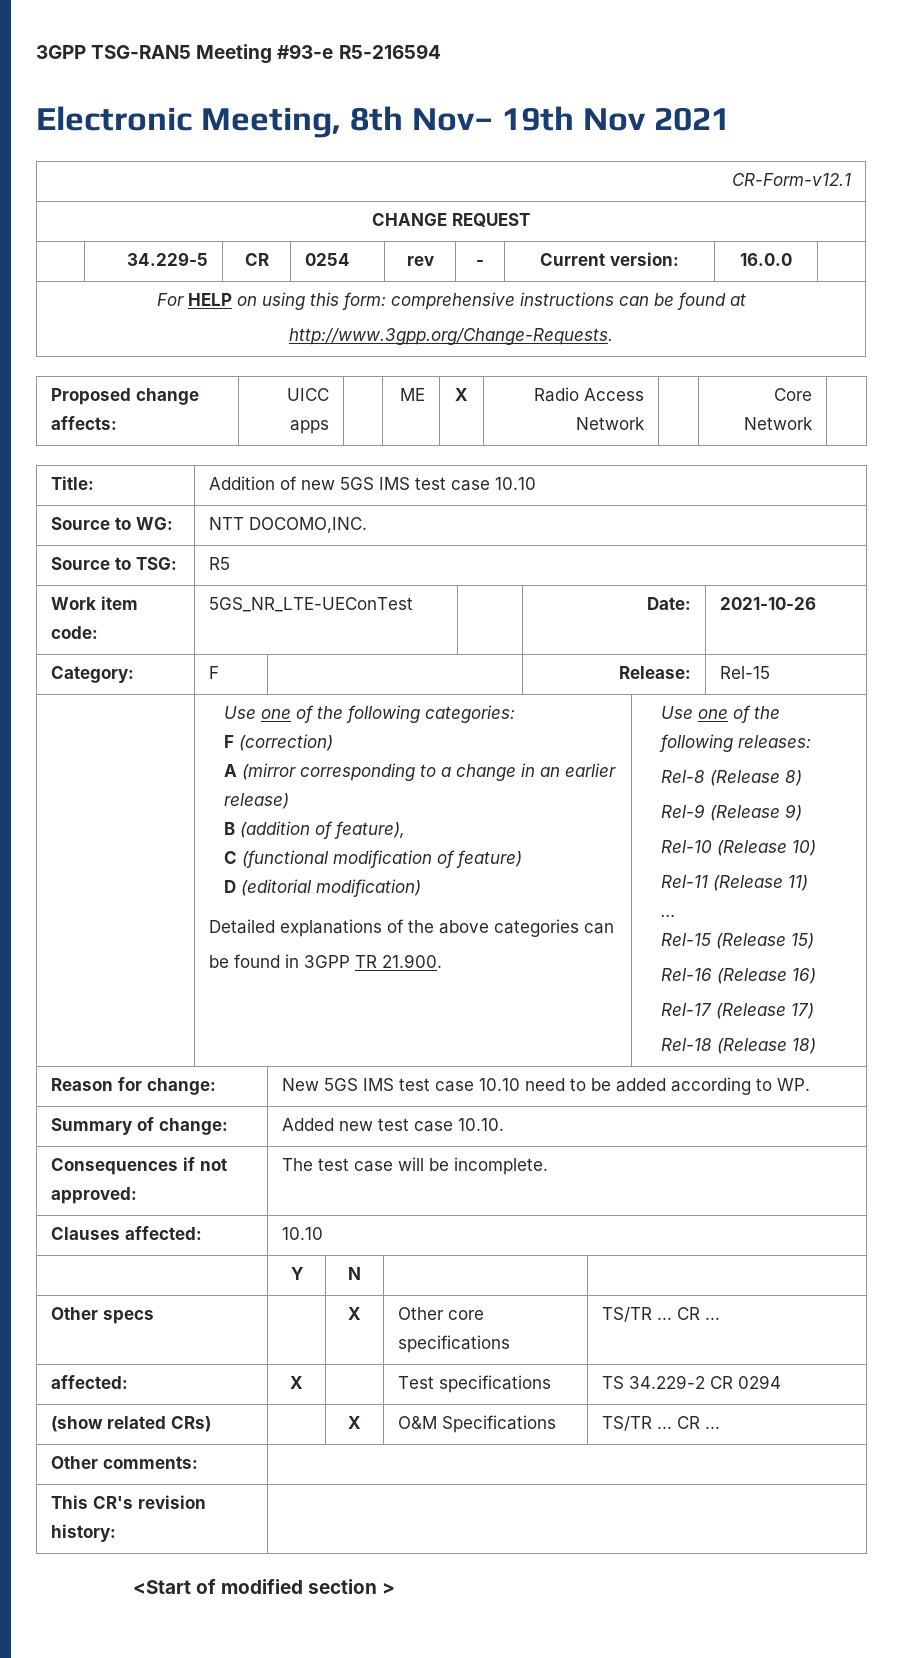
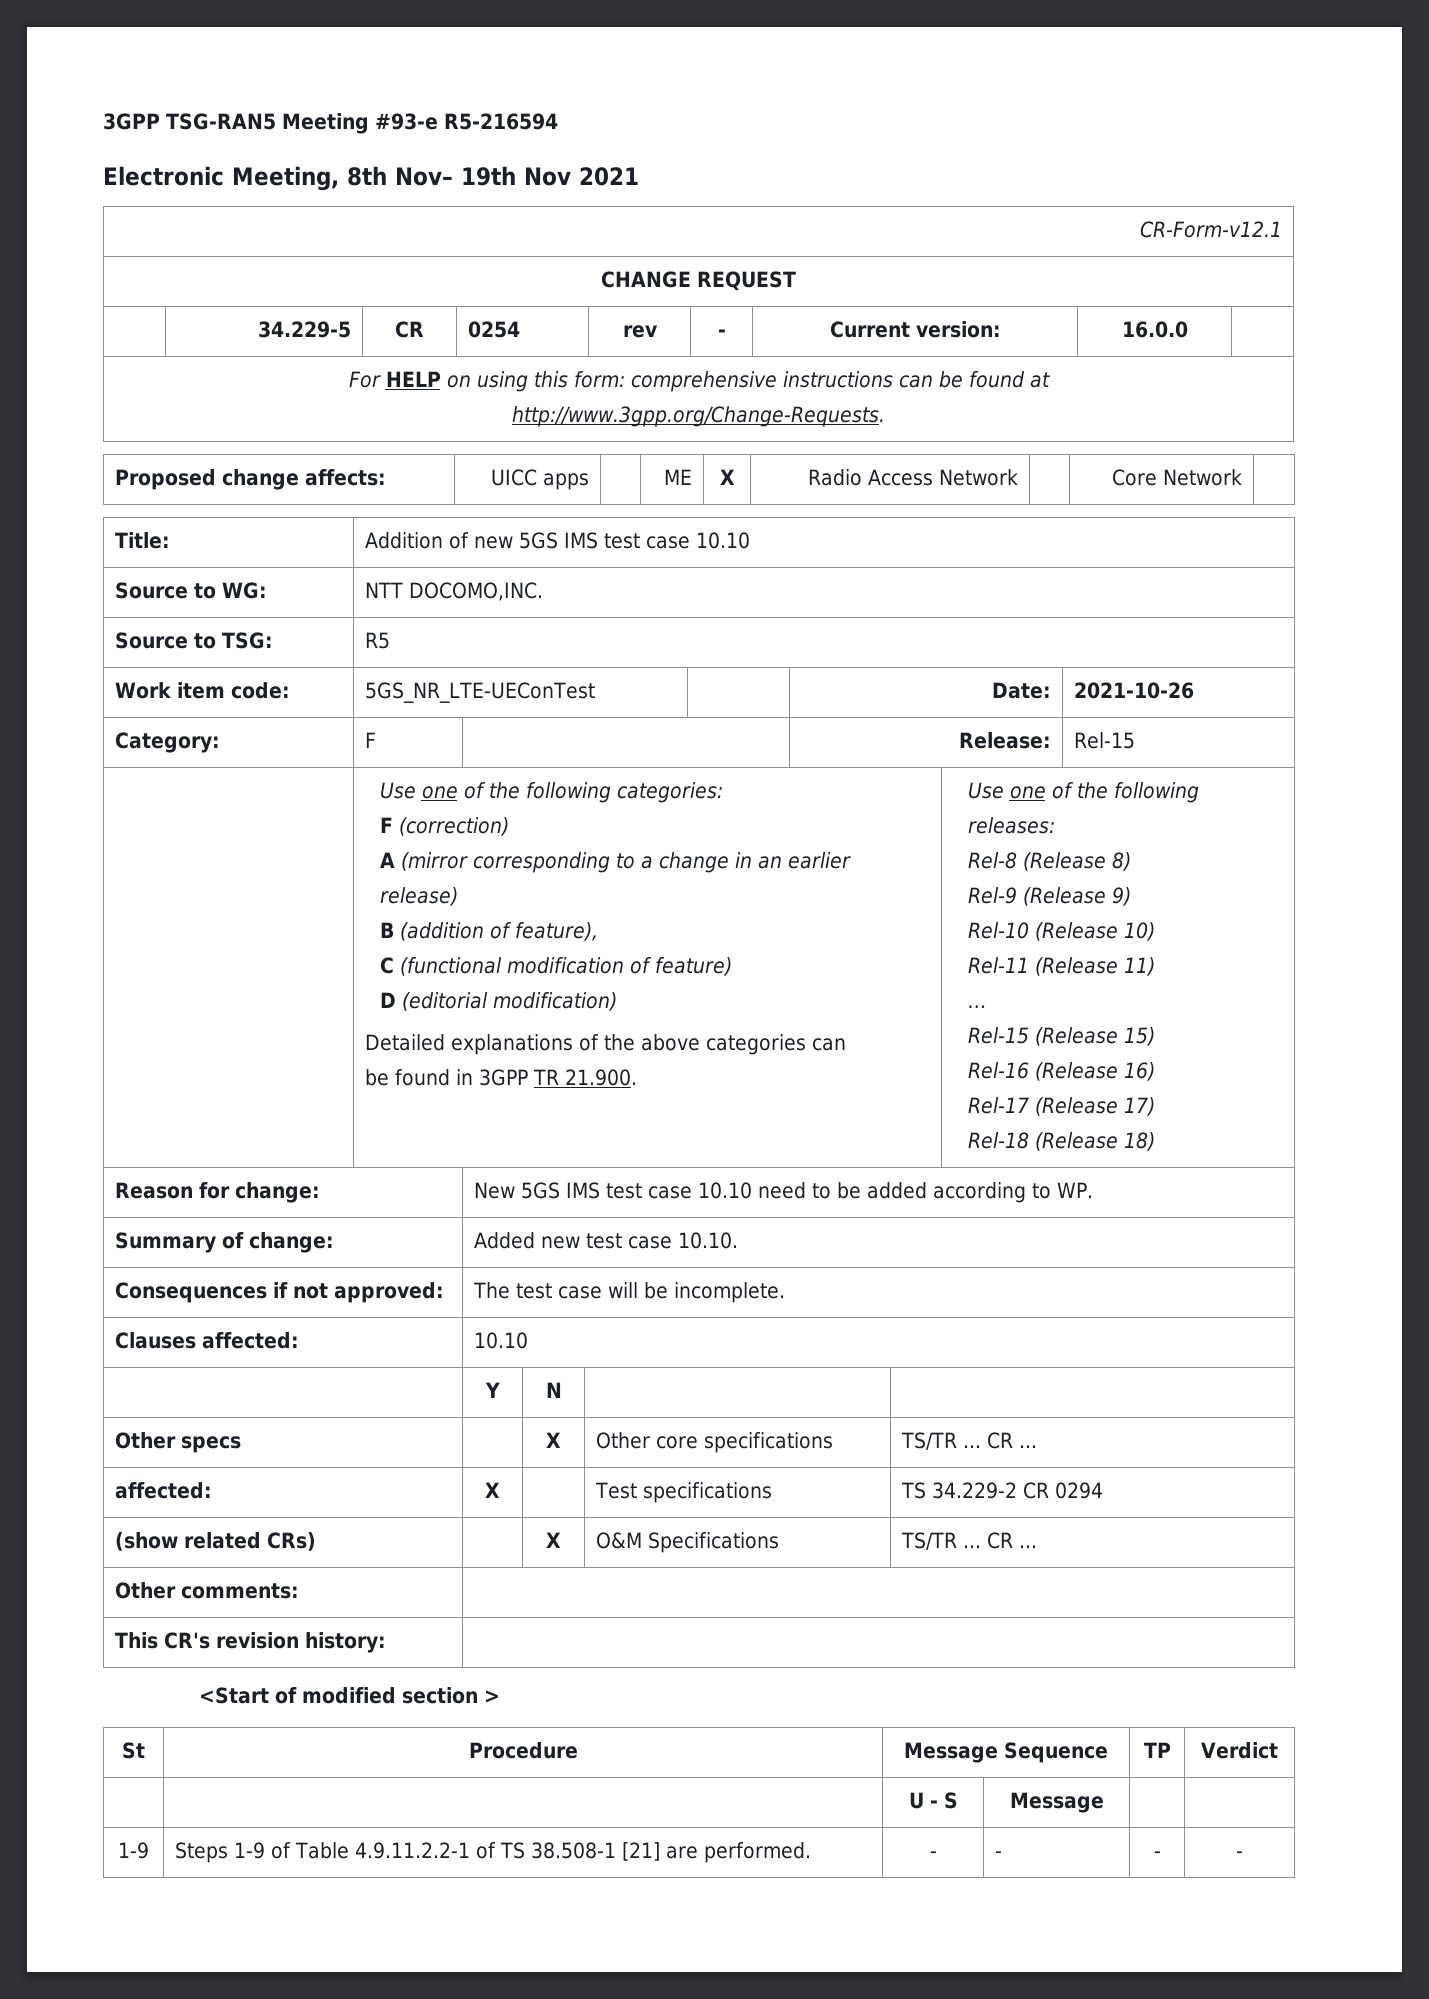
(396, 1588) none -> [122,1742,145,1759] [468,1742,578,1759] [904,1742,1108,1763] [1143,1742,1171,1758] [1201,1742,1279,1759] [908,1792,958,1809] [1009,1792,1104,1813] [118,1842,149,1859] [175,1842,812,1863] [929,1851,937,1858] [995,1851,1003,1858] [1153,1851,1161,1858] [1236,1851,1243,1858] // St | Procedure | Message Sequence | TP | Verdict // | | U - S | Message | | // 1-9 | Steps 1-9 of Table 4.9.11.2.2-1 of TS 38.508-1 [21] are performed. | - | - | - | -

